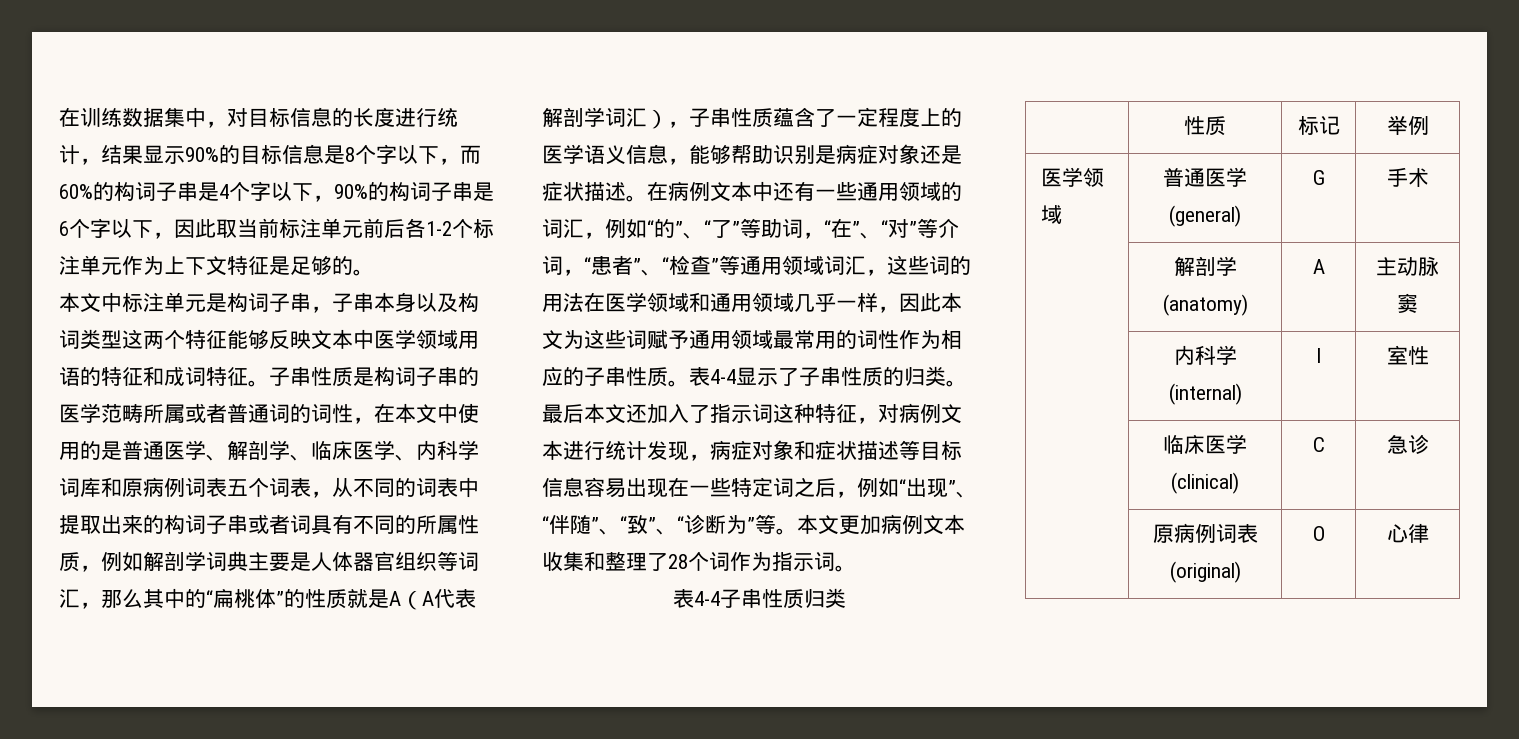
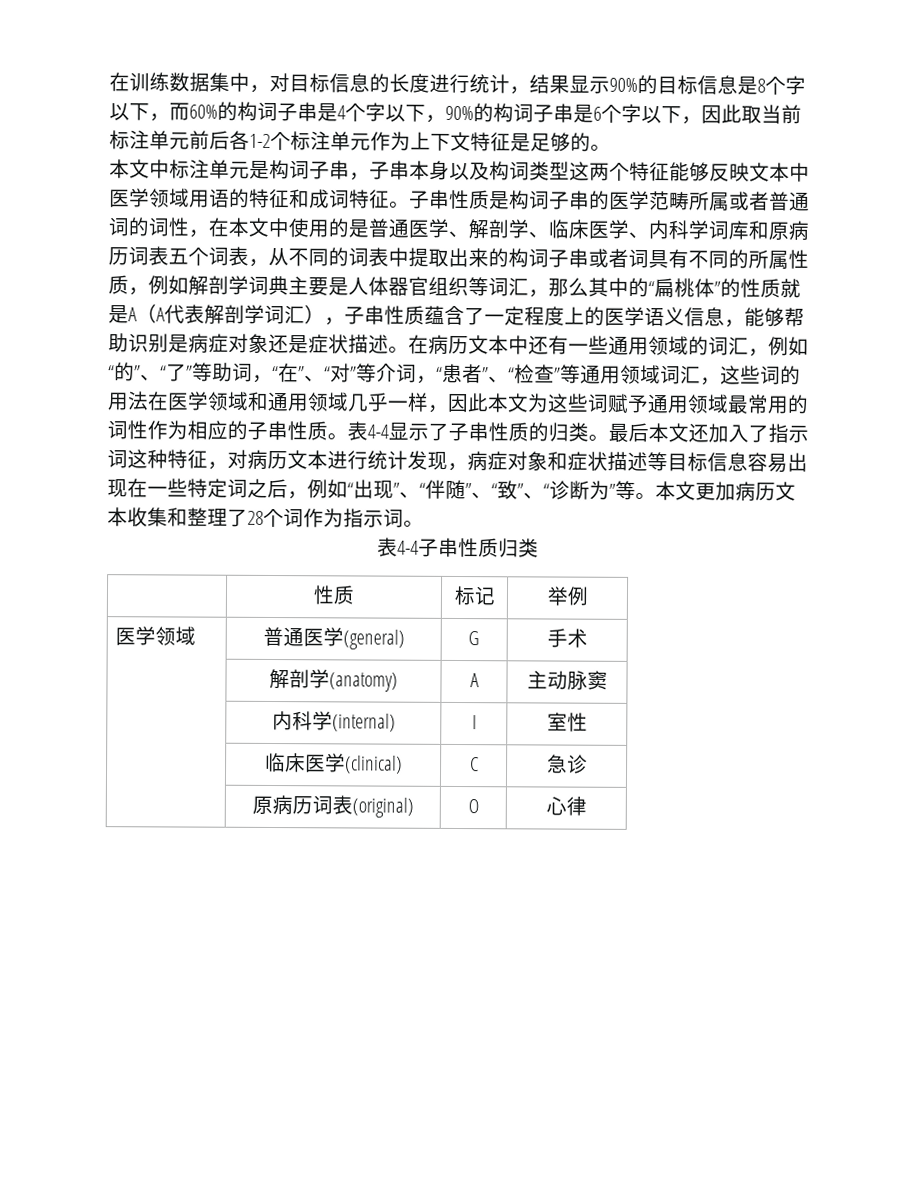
[164,478,185,498] 例 -> [108,247,129,266] 历
[689,182,710,202] 例 -> [448,335,469,355] 历
[920,404,941,424] 例 -> [267,450,288,470] 历
[902,515,923,535] 例 -> [755,482,776,501] 历
[1194,524,1216,544] 例 -> [291,796,313,815] 历

